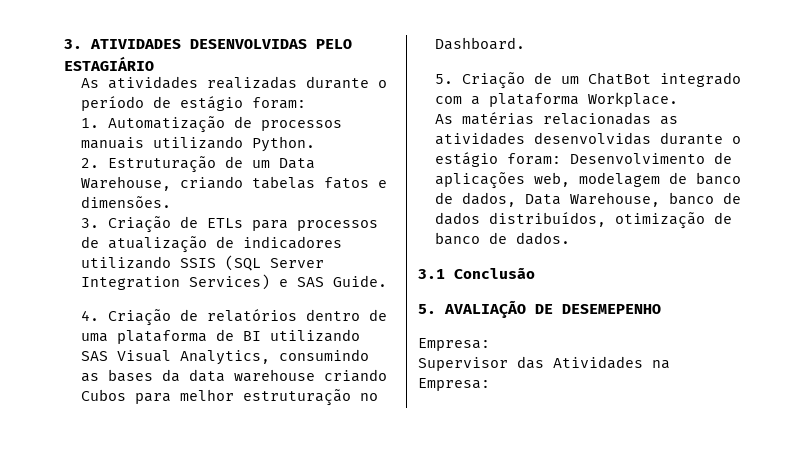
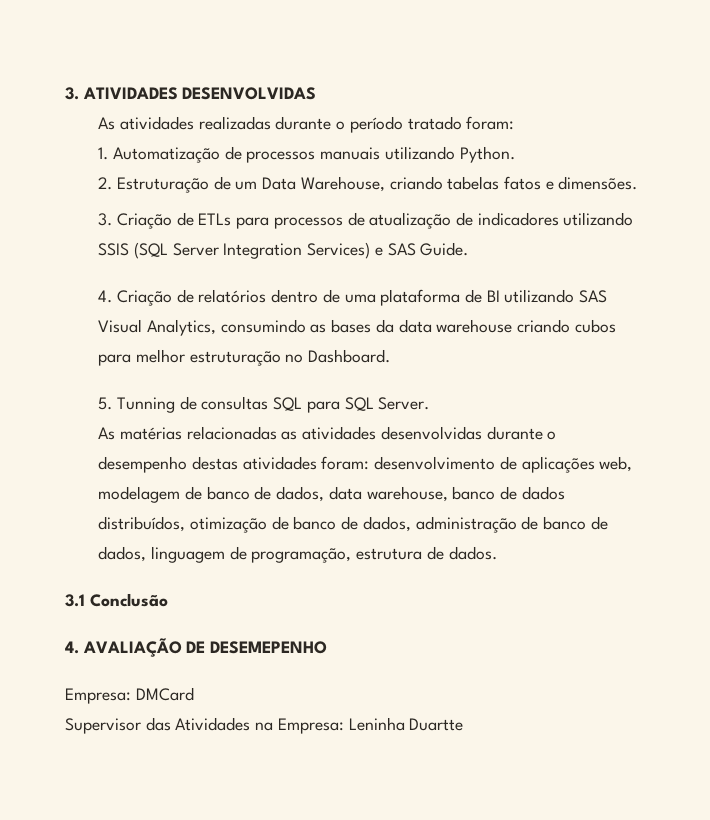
[316,39,352,49] [64,56,154,71] PELO ESTAGIÁRIO -> (317, 93) none
[152,96,243,111] de estágio -> [407,116,462,130] tratado
[80,389,126,401] Cubos -> [574,319,616,333] cubos
[461,72,741,89] [434,92,678,107] Criação de um ChatBot integrado com a plataforma Workplace. -> [116,396,430,413] Tunning de consultas SQL para SQL Server.
[434,152,705,167] estágio foram: Desenvolvimento -> [98,456,496,473] desempenho destas atividades foram: desenvolvimento
[524,192,660,207] Data Warehouse, -> [328,486,448,502] data warehouse,
(507, 238) none -> [362,516,608,533] [98,546,444,563] dados, administração de banco de dados, linguagem de programação, estrutura de
[418,304,436,314] 5. -> [65,641,79,654] 4.
(490, 344) none -> [135,687,194,701] DMCard
(490, 384) none -> [348,717,464,731] Leninha Duartte

